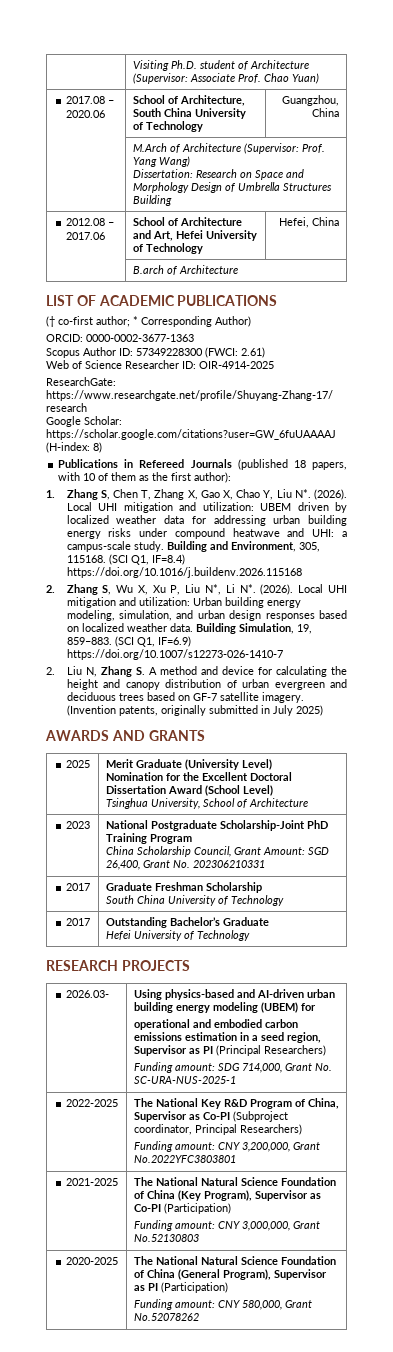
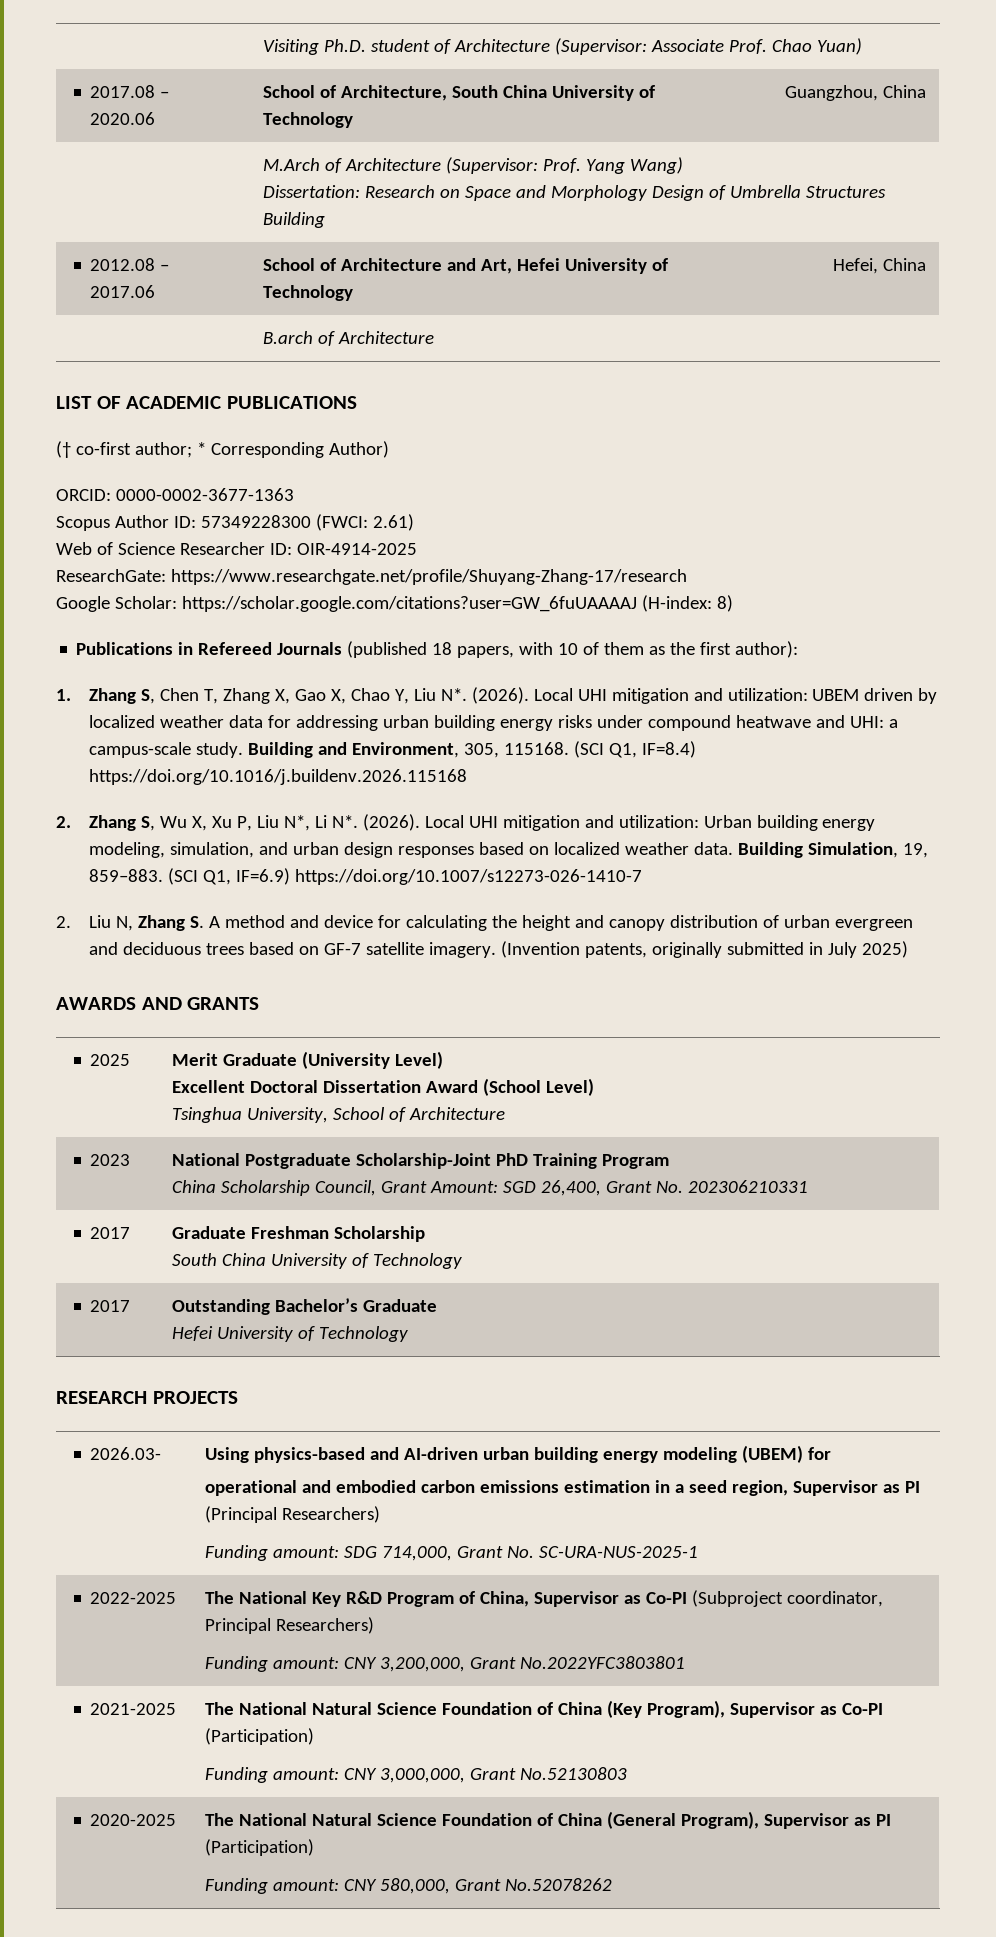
[105,772,199,781] Nomination for the -> (443, 1060) none

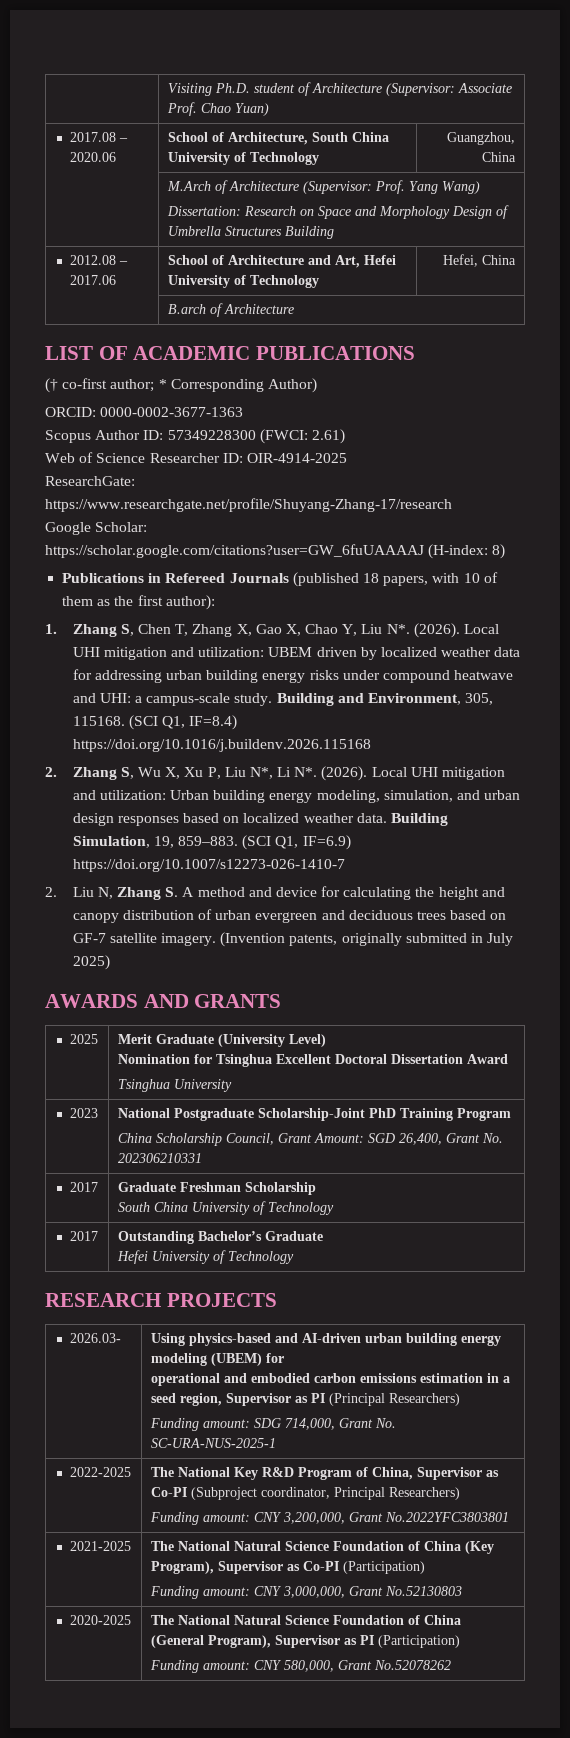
(443, 1060) none -> [117,1054,272,1067] Nomination for Tsinghua
[482,1078,594,1096] [171,1107,505,1123] (School Level) // Tsinghua University, School of Architecture -> [117,1079,232,1092] // Tsinghua University

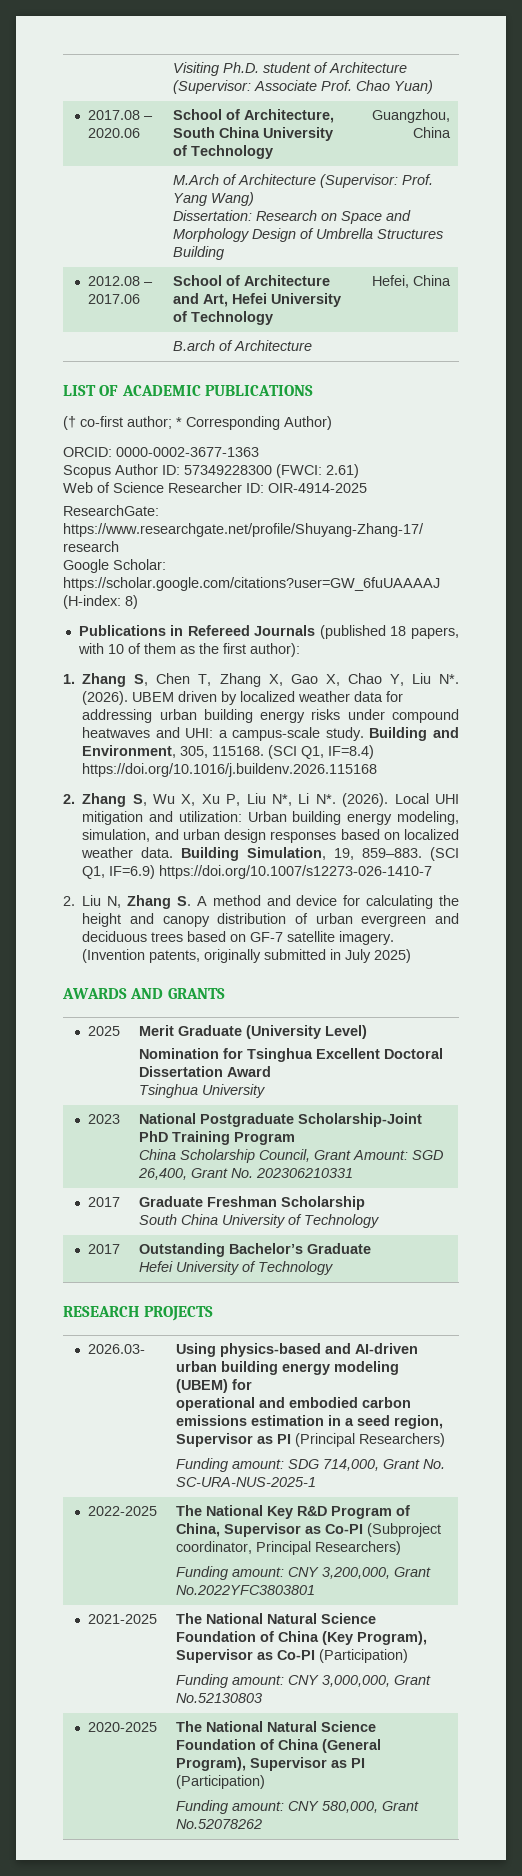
[463,624,499,634] [72,647,265,660] Local UHI mitigation and utilization: -> (129, 698) none
[454,670,514,680] heatwave -> [82,727,151,738] heatwaves

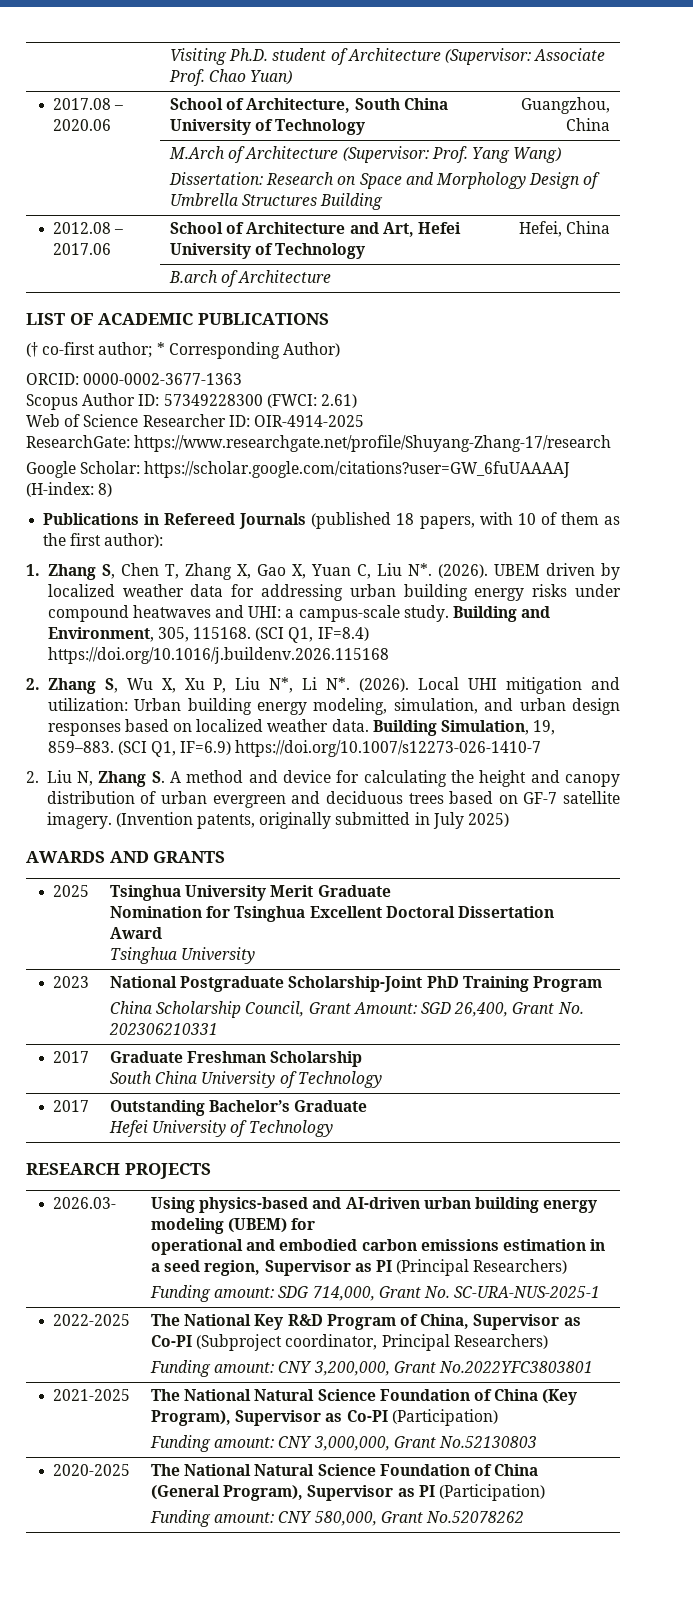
[347,673,404,686] Chao Y, -> [310,564,371,579] Yuan C,
(121, 1031) none -> [110,885,267,901] Tsinghua University
[246,1025,368,1039] (University Level) -> (391, 891) none

